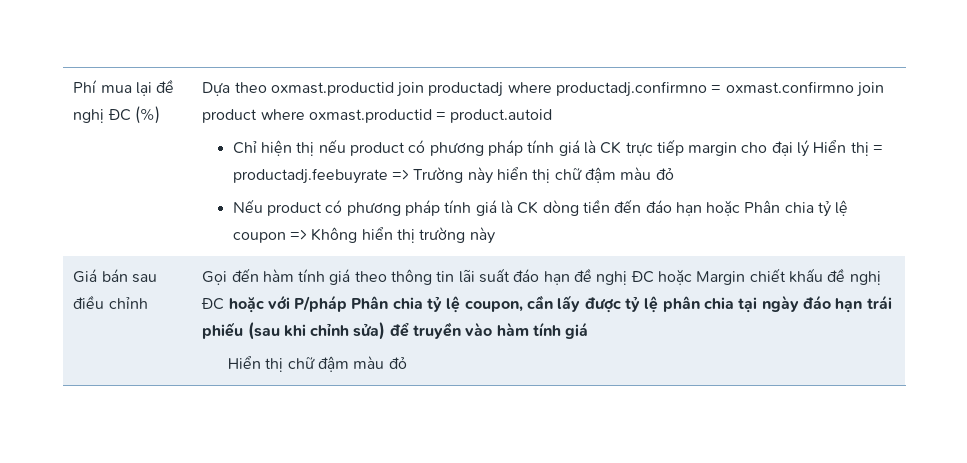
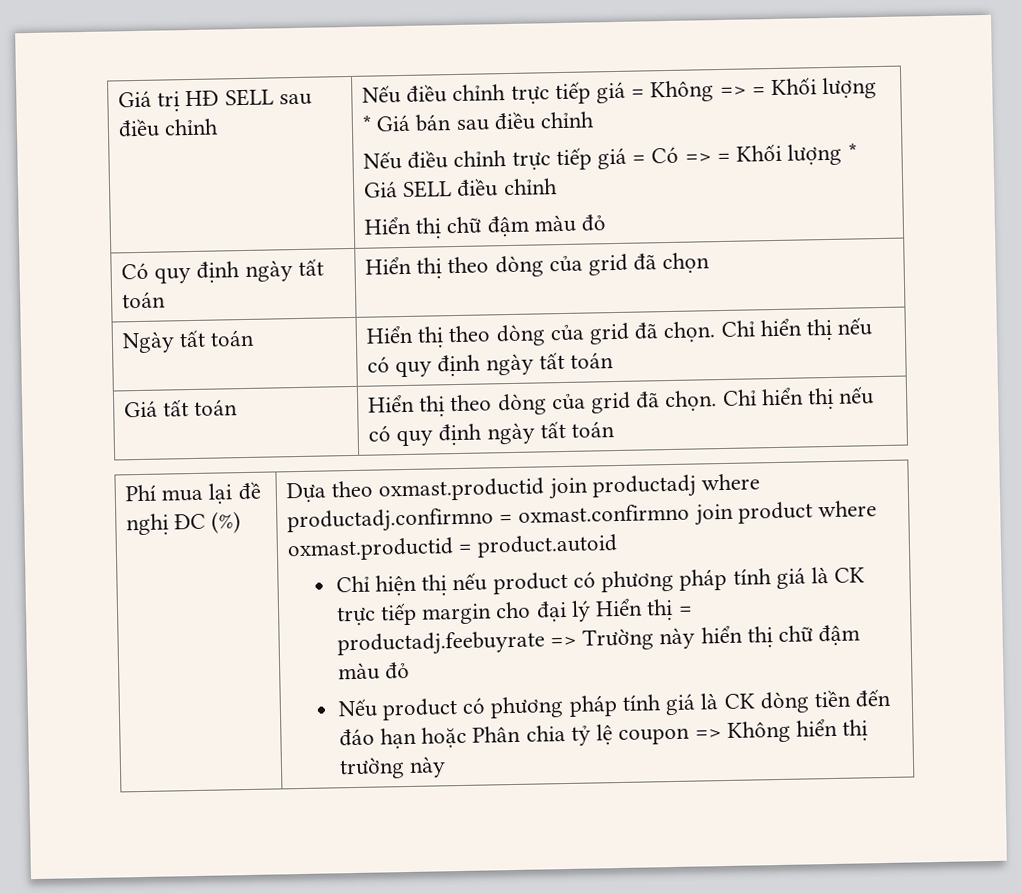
(73, 86) none -> [118,88,312,112] [118,118,220,138] [362,77,878,105] [362,111,595,132] [363,142,857,171] [363,178,558,198] [364,214,607,239] [121,258,324,284] [122,291,167,309] [365,252,711,279] [122,329,256,354] [366,317,873,348] [367,351,615,378] [124,399,239,418] [368,386,875,417] [368,420,616,447] Giá trị HĐ SELL sau điều chỉnh | Nếu điều chỉnh trực tiếp giá = Không => = Khối lượng * Giá bán sau điều chỉnh // Nếu điều chỉnh trực tiếp giá = Có => = Khối lượng * Giá SELL điều chỉnh // Hiển thị chữ đậm màu đỏ // Có quy định ngày tất toán | Hiển thị theo dòng của grid đã chọn // Ngày tất toán | Hiển thị theo dòng của grid đã chọn. Chỉ hiển thị nếu có quy định ngày tất toán // Giá tất toán | Hiển thị theo dòng của grid đã chọn. Chỉ hiển thị nếu có quy định ngày tất toán //
[73,269,157,283] [73,295,148,309] [202,268,881,285] [201,295,892,313] [202,322,589,340] [227,356,407,372] // Giá bán sau điều chỉnh | Gọi đến hàm tính giá theo thông tin lãi suất đáo hạn đề nghị ĐC hoặc Margin chiết khấu đề nghị ĐC hoặc với P/pháp Phân chia tỷ lệ coupon, cần lấy được tỷ lệ phân chia tại ngày đáo hạn trái phiếu (sau khi chỉnh sửa) để truyền vào hàm tính giá // Hiển thị chữ đậm màu đỏ -> (447, 767) none

